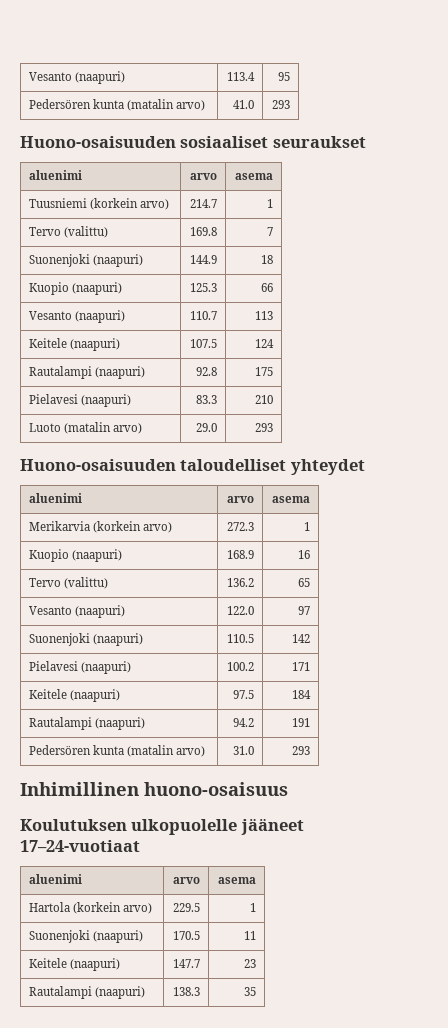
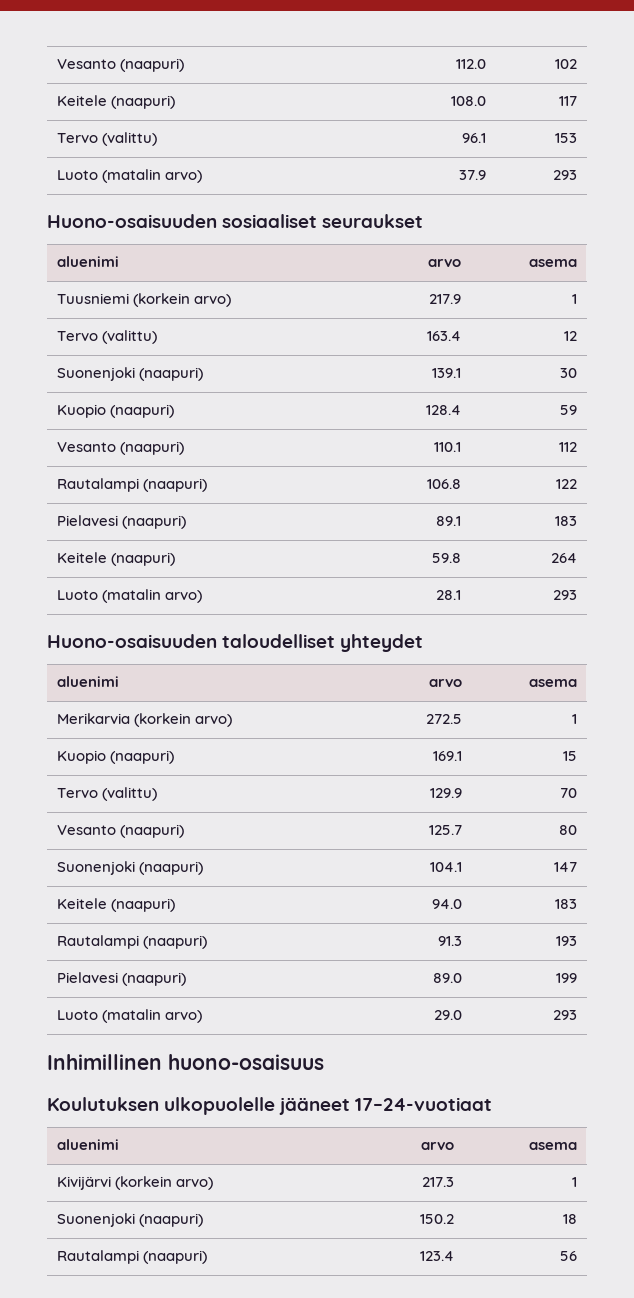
[28,71,125,84] [227,72,256,81] [278,72,291,81] [28,99,205,111] [233,100,255,109] Vesanto (naapuri) | 113.4 | 95 // Pedersören kunta (matalin arvo) | 41.0 -> [57,58,185,72] [455,59,486,69] [554,59,577,69] [57,95,176,109] [450,96,486,106] [558,96,577,106] [57,132,158,146] [461,133,486,143] [554,133,577,143] [57,169,203,183] [458,170,486,180] Vesanto (naapuri) | 112.0 | 102 // Keitele (naapuri) | 108.0 | 117 // Tervo (valittu) | 96.1 | 153 // Luoto (matalin arvo) | 37.9
[190,199,218,208] 214.7 -> [428,294,461,304] 217.9
[190,227,218,236] [267,227,274,236] [28,254,143,267] [190,255,218,264] [261,255,274,264] [28,282,122,295] [190,283,218,292] [261,283,274,292] [28,310,125,323] [190,311,218,320] [255,311,274,320] [28,338,120,351] [190,339,218,348] [255,339,275,348] [28,366,145,379] [196,367,218,376] [255,367,274,376] [28,394,131,407] [196,395,218,404] [255,395,274,404] [28,422,142,434] [196,423,218,432] 169.8 | 7 // Suonenjoki (naapuri) | 144.9 | 18 // Kuopio (naapuri) | 125.3 | 66 // Vesanto (naapuri) | 110.7 | 113 // Keitele (naapuri) | 107.5 | 124 // Rautalampi (naapuri) | 92.8 | 175 // Pielavesi (naapuri) | 83.3 | 210 // Luoto (matalin arvo) | 29.0 -> [426,331,461,341] [563,331,577,341] [57,367,204,381] [431,368,461,378] [559,368,577,378] [57,404,175,418] [425,405,461,415] [559,405,577,415] [57,441,185,455] [433,442,461,452] [558,442,577,452] [57,478,208,492] [426,479,461,489] [555,479,577,489] [57,515,187,529] [435,516,461,526] [554,516,577,526] [57,552,176,566] [431,553,461,563] [550,553,577,563] [57,589,203,603] [435,590,461,600] 163.4 | 12 // Suonenjoki (naapuri) | 139.1 | 30 // Kuopio (naapuri) | 128.4 | 59 // Vesanto (naapuri) | 110.1 | 112 // Rautalampi (naapuri) | 106.8 | 122 // Pielavesi (naapuri) | 89.1 | 183 // Keitele (naapuri) | 59.8 | 264 // Luoto (matalin arvo) | 28.1
[227,522,255,531] 272.3 -> [425,714,462,724] 272.5
[227,550,255,559] [298,550,311,559] [28,577,108,589] [227,578,255,587] [298,578,311,587] [28,605,125,618] [227,606,255,615] [298,606,311,615] [28,633,143,646] [227,634,255,643] [292,634,311,643] [28,661,131,674] [227,662,255,671] [292,662,311,671] [28,689,120,702] [233,690,255,699] [292,690,312,699] [28,717,145,730] [233,718,255,727] [292,718,311,727] [28,745,205,757] [233,746,255,755] 168.9 | 16 // Tervo (valittu) | 136.2 | 65 // Vesanto (naapuri) | 122.0 | 97 // Suonenjoki (naapuri) | 110.5 | 142 // Pielavesi (naapuri) | 100.2 | 171 // Keitele (naapuri) | 97.5 | 184 // Rautalampi (naapuri) | 94.2 | 191 // Pedersören kunta (matalin arvo) | 31.0 -> [432,751,462,761] [562,751,577,761] [57,787,158,801] [429,788,462,798] [559,788,577,798] [57,824,185,838] [428,825,462,835] [558,825,577,835] [57,861,204,875] [429,862,462,872] [553,862,577,872] [57,898,176,912] [431,899,462,909] [554,899,577,909] [57,935,208,949] [437,936,462,946] [555,936,577,946] [57,972,187,986] [432,973,462,983] [555,973,577,983] [57,1009,203,1023] [433,1010,462,1020] 169.1 | 15 // Tervo (valittu) | 129.9 | 70 // Vesanto (naapuri) | 125.7 | 80 // Suonenjoki (naapuri) | 104.1 | 147 // Keitele (naapuri) | 94.0 | 183 // Rautalampi (naapuri) | 91.3 | 193 // Pielavesi (naapuri) | 89.0 | 199 // Luoto (matalin arvo) | 29.0
[28,902,152,914] [173,903,201,912] Hartola (korkein arvo) | 229.5 -> [57,1176,214,1190] [421,1177,454,1187] Kivijärvi (korkein arvo) | 217.3
[173,931,201,940] [244,931,257,940] [28,958,120,971] [173,959,201,968] [244,959,257,968] [28,986,145,999] [173,987,201,996] [244,987,257,996] 170.5 | 11 // Keitele (naapuri) | 147.7 | 23 // Rautalampi (naapuri) | 138.3 | 35 -> [419,1214,454,1224] [562,1214,577,1224] [57,1250,208,1264] [419,1251,454,1261] [559,1251,577,1261] 150.2 | 18 // Rautalampi (naapuri) | 123.4 | 56

